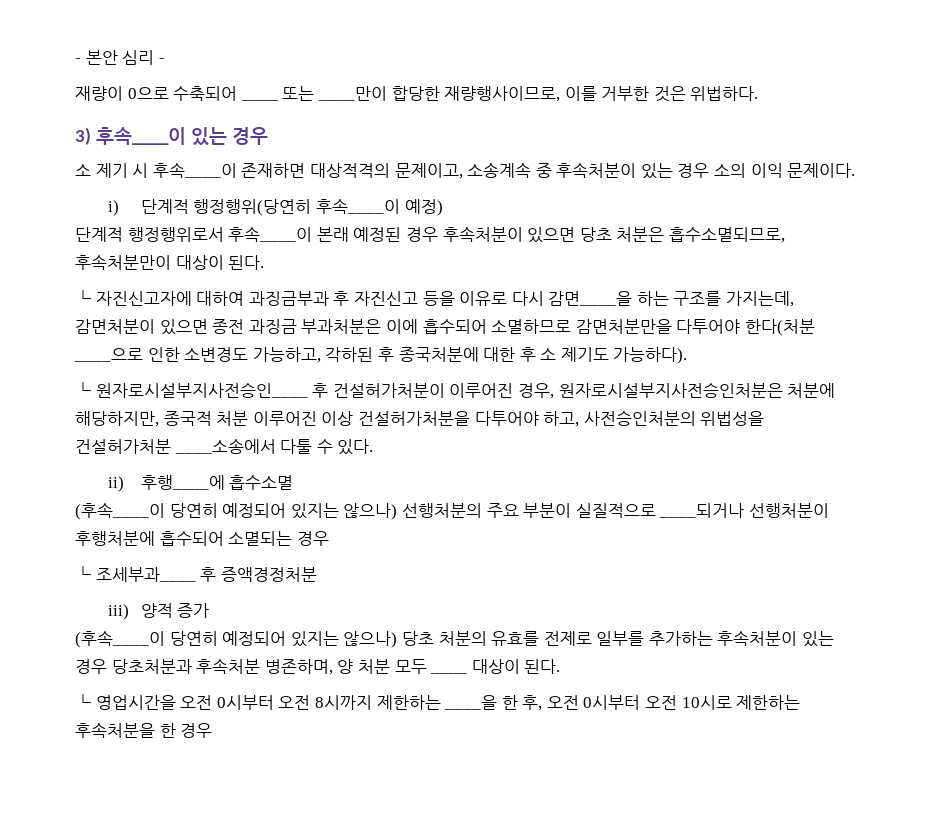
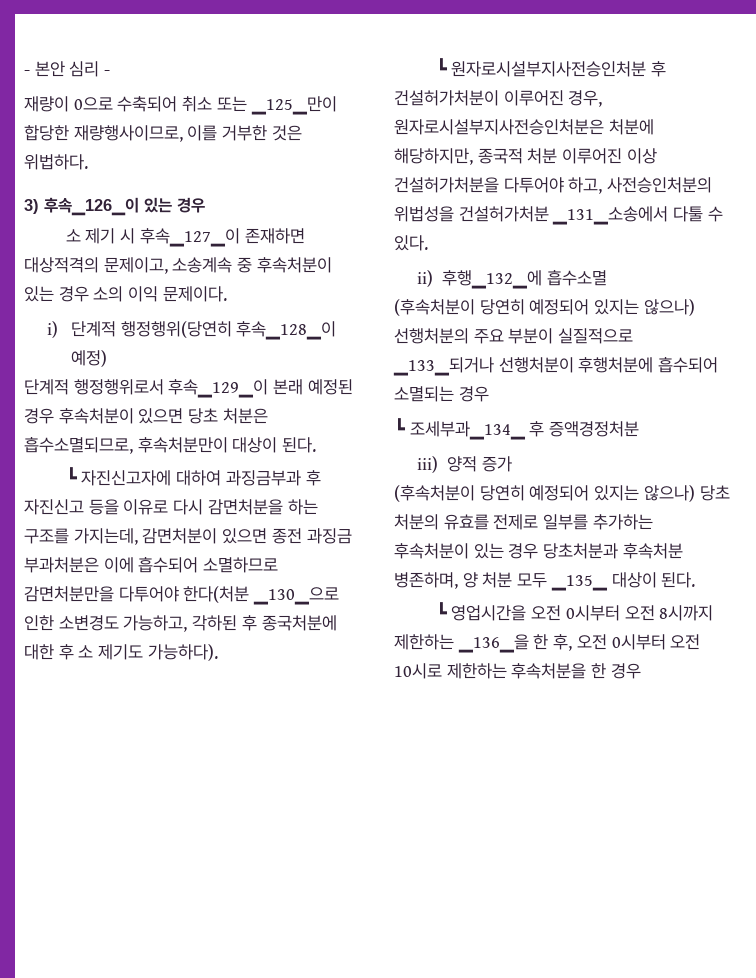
[240,86,387,101] ____ 또는 ____만이 -> [182,96,337,115] 취소 또는 ▁125▁만이
[95,127,186,145] 후속____이 -> [44,197,139,216] 후속▁126▁이
[152,162,237,178] 후속____이 -> [139,228,240,247] 후속▁127▁이
[315,198,400,214] 후속____이 -> [236,321,337,340] 후속▁128▁이
[228,226,313,242] 후속____이 -> [168,379,269,398] 후속▁129▁이
[548,291,633,306] 감면____을 -> [207,499,283,515] 감면처분을
[74,348,143,362] ____으로 -> [253,587,340,605] ▁130▁으로
[95,382,308,398] 원자로시설부지사전승인____ -> [451,61,647,77] 원자로시설부지사전승인처분
[174,438,276,454] ____소송에서 -> [552,206,669,225] ▁131▁소송에서
[140,475,225,490] 후행____에 -> [442,270,543,289] 후행▁132▁에
[75,502,165,520] (후속____이 -> [394,299,475,316] (후속처분이
[659,503,745,518] ____되거나 -> [393,357,494,376] ▁133▁되거나
[95,567,196,582] 조세부과____ -> [409,421,526,440] 조세부과▁134▁
[75,630,165,648] (후속____이 -> [394,485,475,502] (후속처분이
[430,672,468,674] ____ -> [550,575,608,591] ▁135▁
[444,695,498,710] ____을 -> [457,634,529,653] ▁136▁을

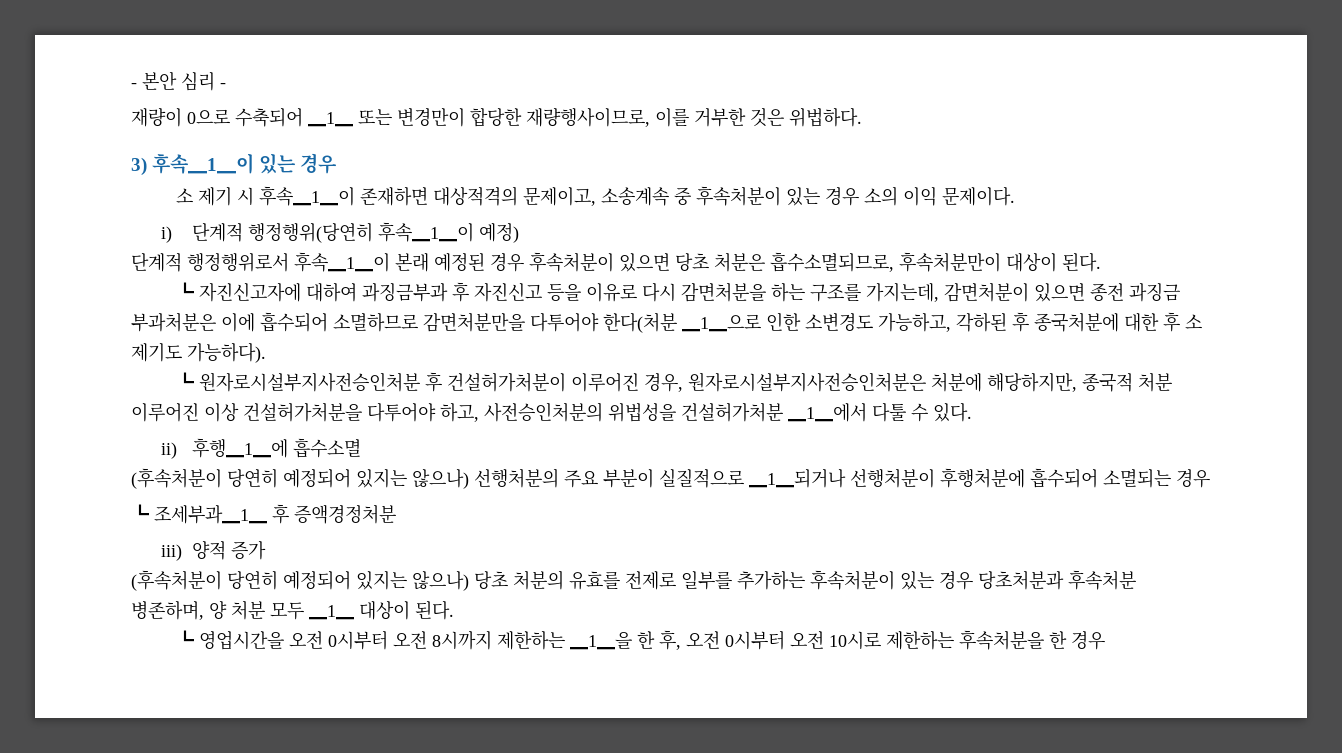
[182,96,337,115] 취소 또는 ▁125▁만이 -> [308,108,465,127] ▁1▁ 또는 변경만이
[44,197,139,216] 후속▁126▁이 -> [152,153,255,174] 후속▁1▁이
[139,228,240,247] 후속▁127▁이 -> [259,186,356,206] 후속▁1▁이
[236,321,337,340] 후속▁128▁이 -> [377,222,474,242] 후속▁1▁이
[168,379,269,398] 후속▁129▁이 -> [294,252,390,272] 후속▁1▁이
[253,587,340,605] ▁130▁으로 -> [682,314,761,332] ▁1▁으로
[552,206,669,225] ▁131▁소송에서 -> [788,403,867,422] ▁1▁에서
[442,270,543,289] 후행▁132▁에 -> [191,438,288,458] 후행▁1▁에
[393,357,494,376] ▁133▁되거나 -> [749,469,846,488] ▁1▁되거나
[409,421,526,440] 조세부과▁134▁ -> [154,505,267,524] 조세부과▁1▁
[550,575,608,591] ▁135▁ -> [309,605,354,620] ▁1▁
[457,634,529,653] ▁136▁을 -> [570,632,633,650] ▁1▁을

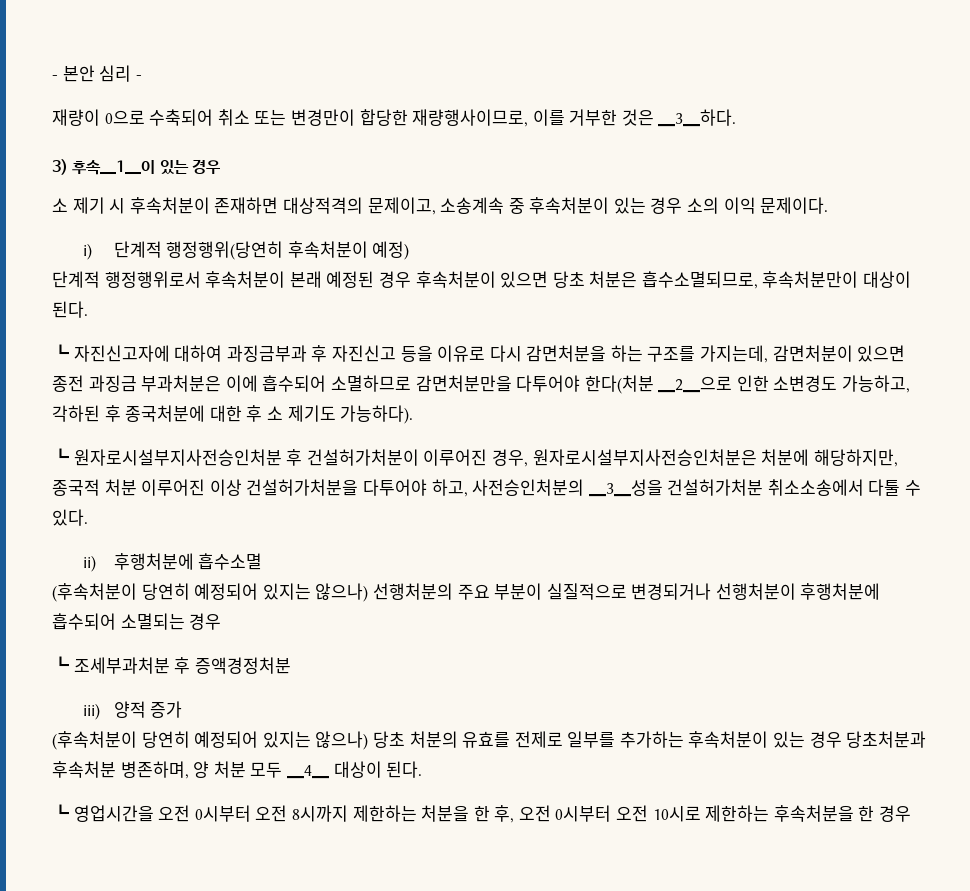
[308,112,353,127] ▁1▁ -> [217,109,250,126] 취소
[789,107,862,127] 위법하다. -> [658,109,737,127] ▁3▁하다.
[259,186,356,206] 후속▁1▁이 -> [129,197,210,214] 후속처분이
[377,222,474,242] 후속▁1▁이 -> [287,241,368,258] 후속처분이
[294,252,390,272] 후속▁1▁이 -> [205,271,286,288] 후속처분이
[682,314,761,332] ▁1▁으로 -> [658,376,733,393] ▁2▁으로
[608,402,867,422] 위법성을 건설허가처분 ▁1▁에서 -> [588,479,864,497] ▁3▁성을 건설허가처분 취소소송에서
[191,438,288,458] 후행▁1▁에 -> [113,553,194,570] 후행처분에
[749,469,846,488] ▁1▁되거나 -> [631,583,712,600] 변경되거나
[154,505,267,524] 조세부과▁1▁ -> [73,657,170,674] 조세부과처분
[309,605,354,620] ▁1▁ -> [286,765,329,779] ▁4▁
[570,632,633,650] ▁1▁을 -> [421,805,470,822] 처분을

